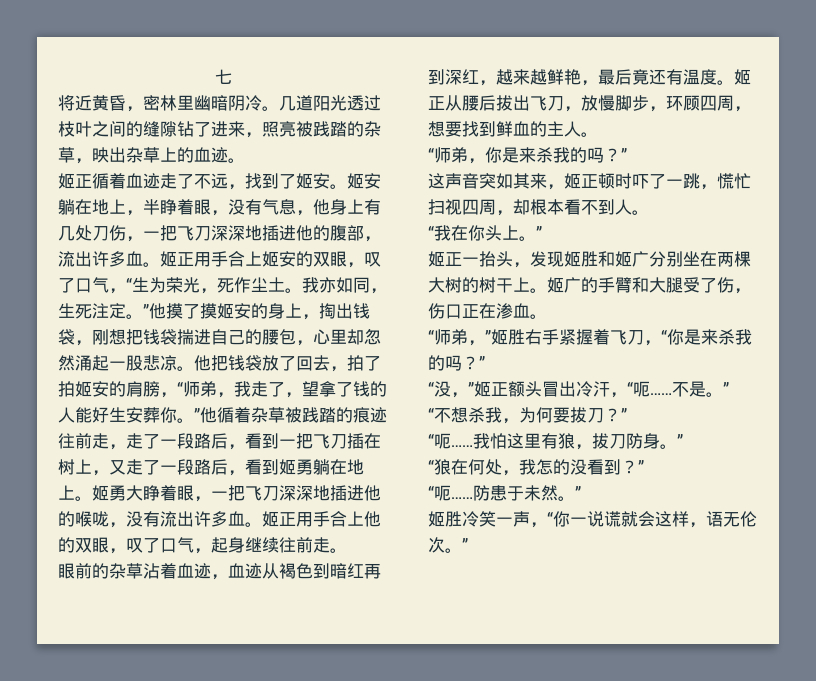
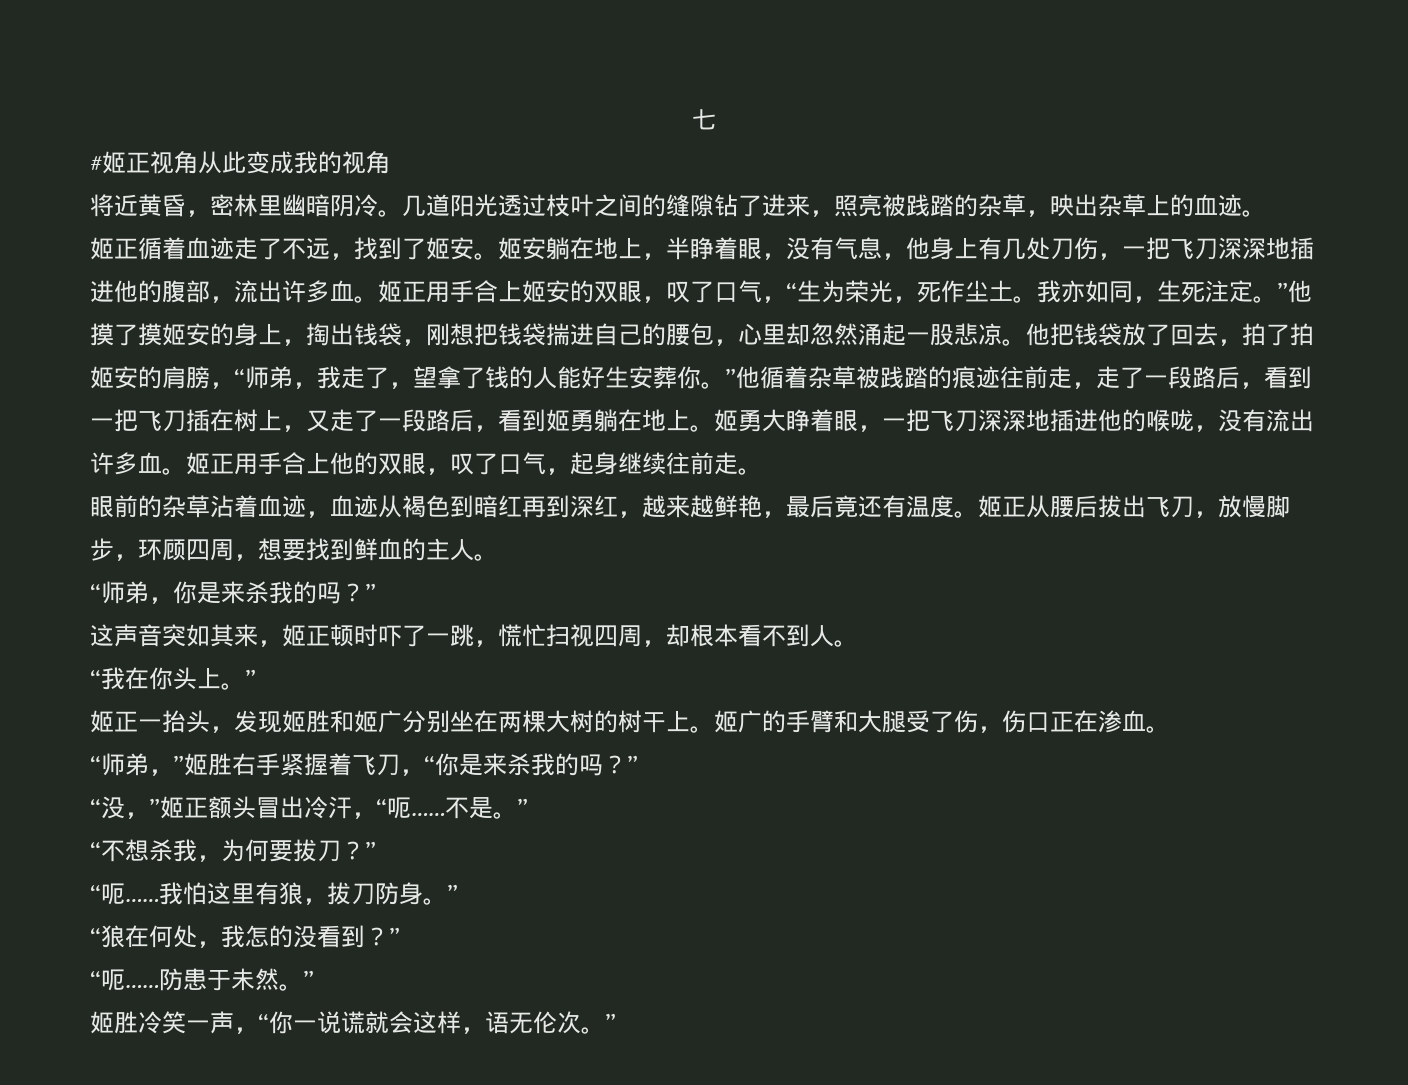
(232, 76) none -> [90,151,390,174] // #姬正视角从此变成我的视角

